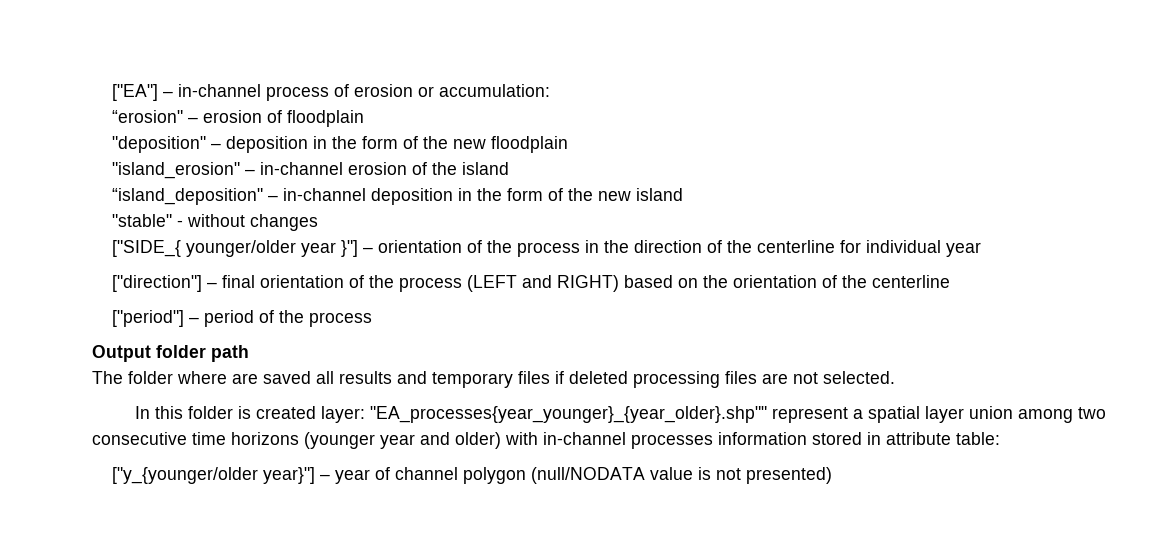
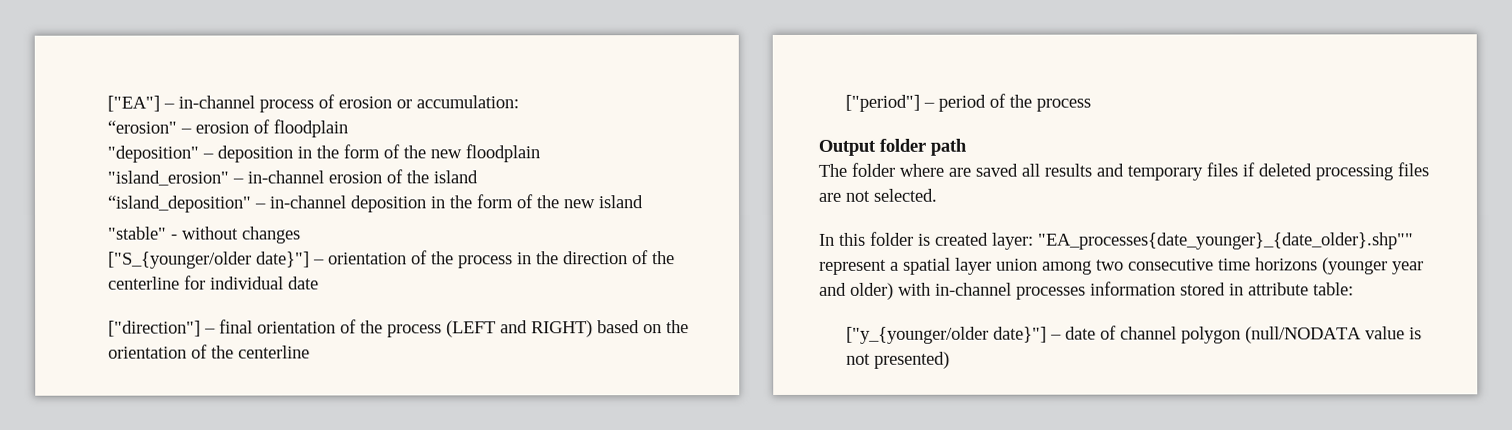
[111,240,358,257] ["SIDE_{ younger/older year }"] -> [107,251,310,269] ["S_{younger/older date}"]
[945,242,981,257] year -> [287,276,319,290] date
[369,406,767,423] "EA_processes{year_younger}_{year_older}.shp"" -> [1038,232,1414,250] "EA_processes{date_younger}_{date_older}.shp""
[262,467,370,484] year}"] – year -> [992,326,1096,343] date}"] – date

